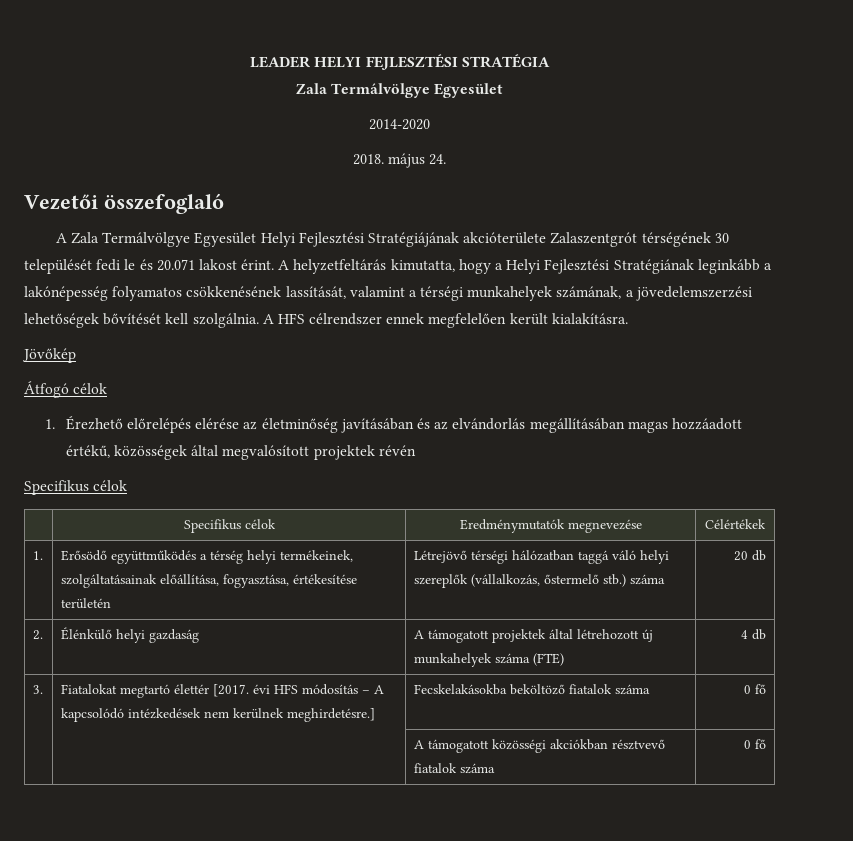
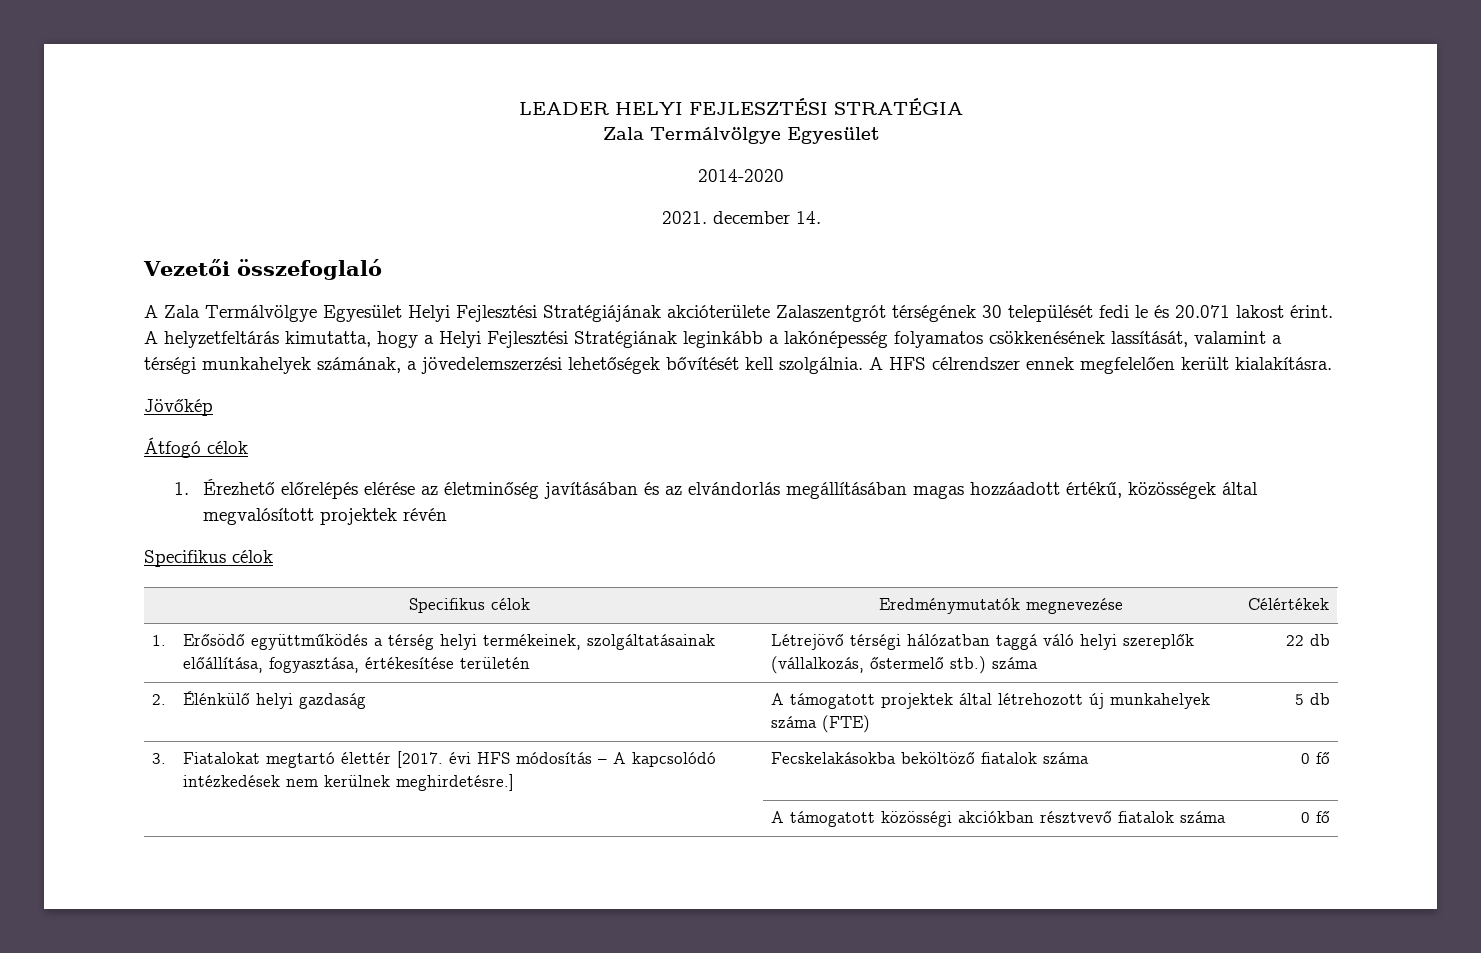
[352,153,447,168] 2018. május 24. -> [661,211,821,224] 2021. december 14.
[734,551,749,561] 20 -> [1285,635,1304,646] 22
[741,630,749,639] 4 -> [1294,694,1304,705] 5

